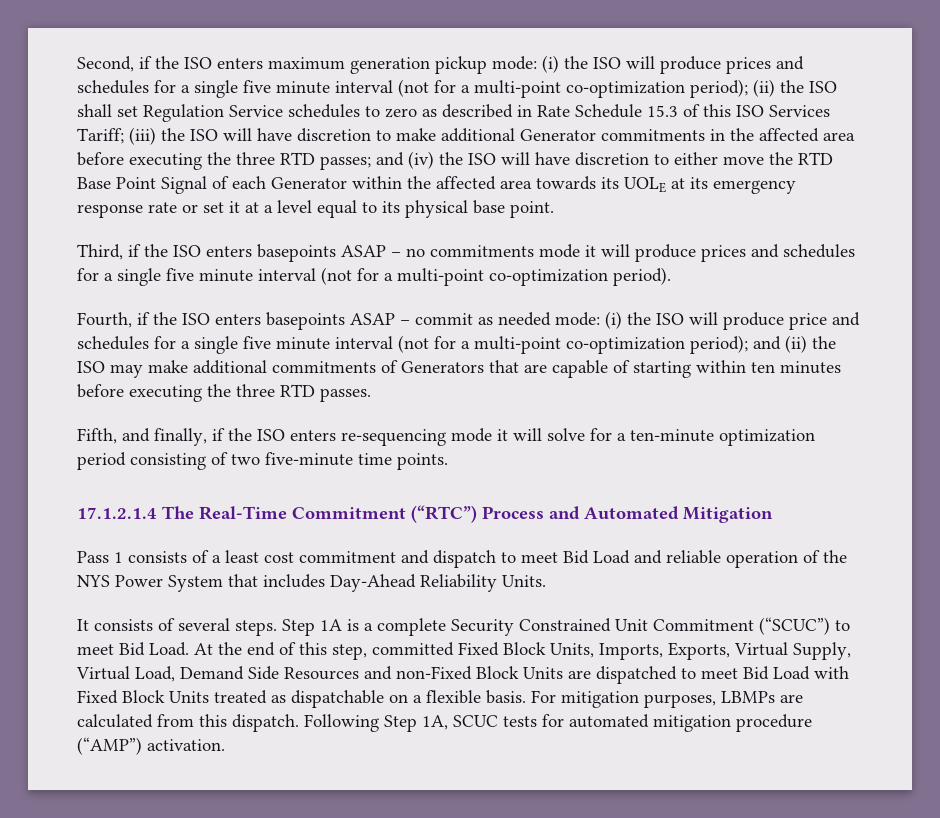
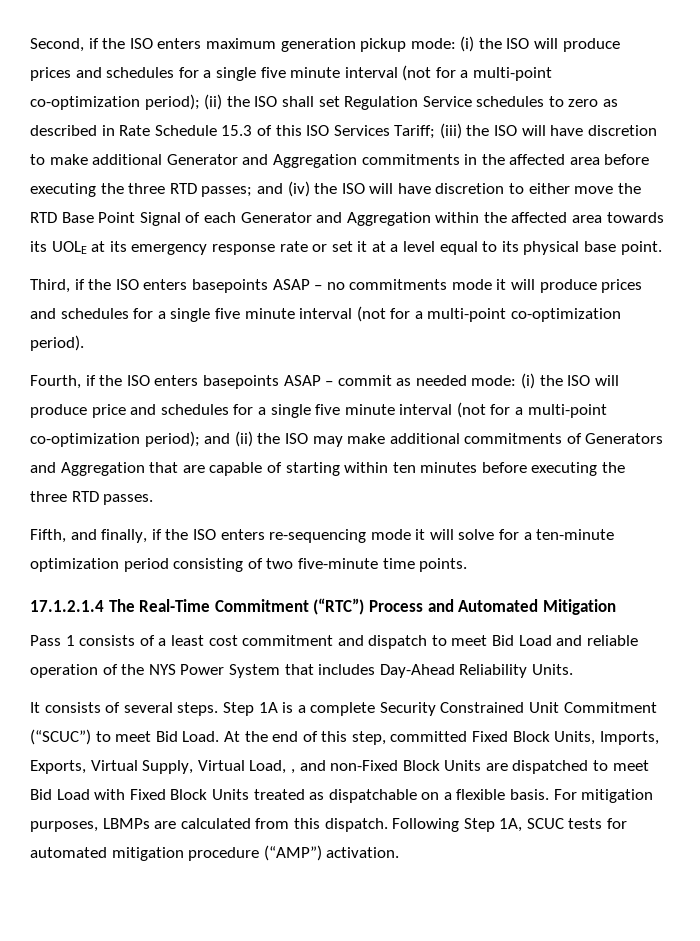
(596, 135) none -> [242,154,357,168] and Aggregation
(347, 183) none -> [316,212,431,226] and Aggregation
(484, 367) none -> [30,462,145,476] and Aggregation
[180,666,359,680] Demand Side Resources -> [290,769,295,774] ,

